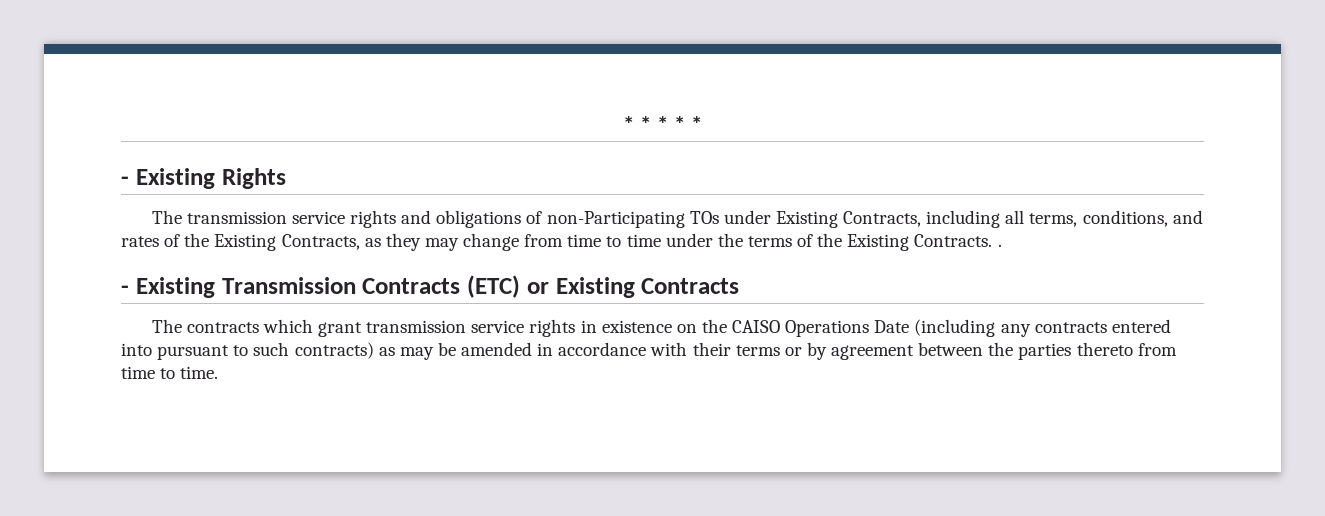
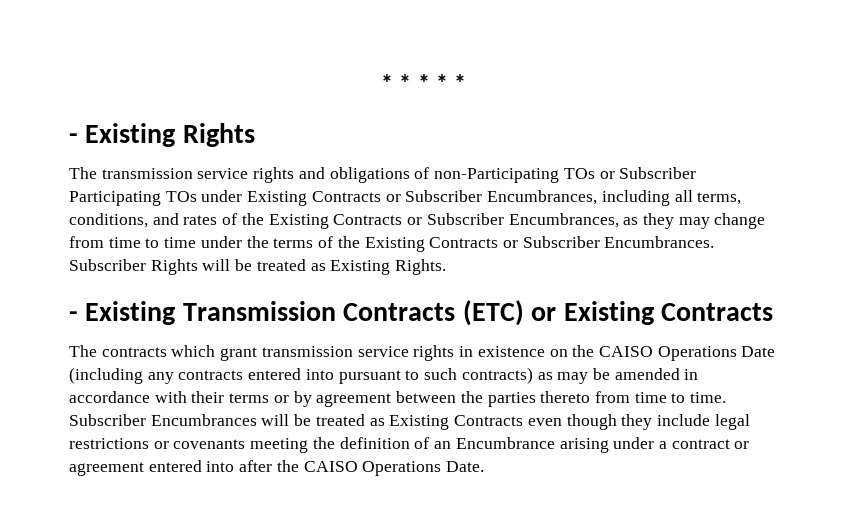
[723,210,922,228] under Existing Contracts, -> [599,167,697,179] [69,190,598,206] or Subscriber Participating TOs under Existing Contracts or Subscriber Encumbrances,
[281,234,360,250] Contracts, -> [333,213,619,228] Contracts or Subscriber Encumbrances,
[914,234,1002,247] Contracts. . -> [429,236,715,248] [69,259,447,275] Contracts or Subscriber Encumbrances. Subscriber Rights will be treated as Existing Rights.
(219, 372) none -> [69,414,750,430] [69,437,750,453] [69,460,485,476] Subscriber Encumbrances will be treated as Existing Contracts even though they include legal restrictions or covenants meeting the definition of an Encumbrance arising under a contract or agreement entered into after the CAISO Operations Date.

